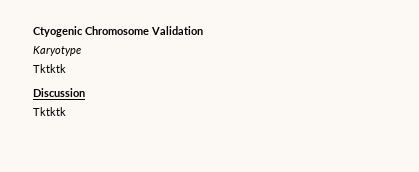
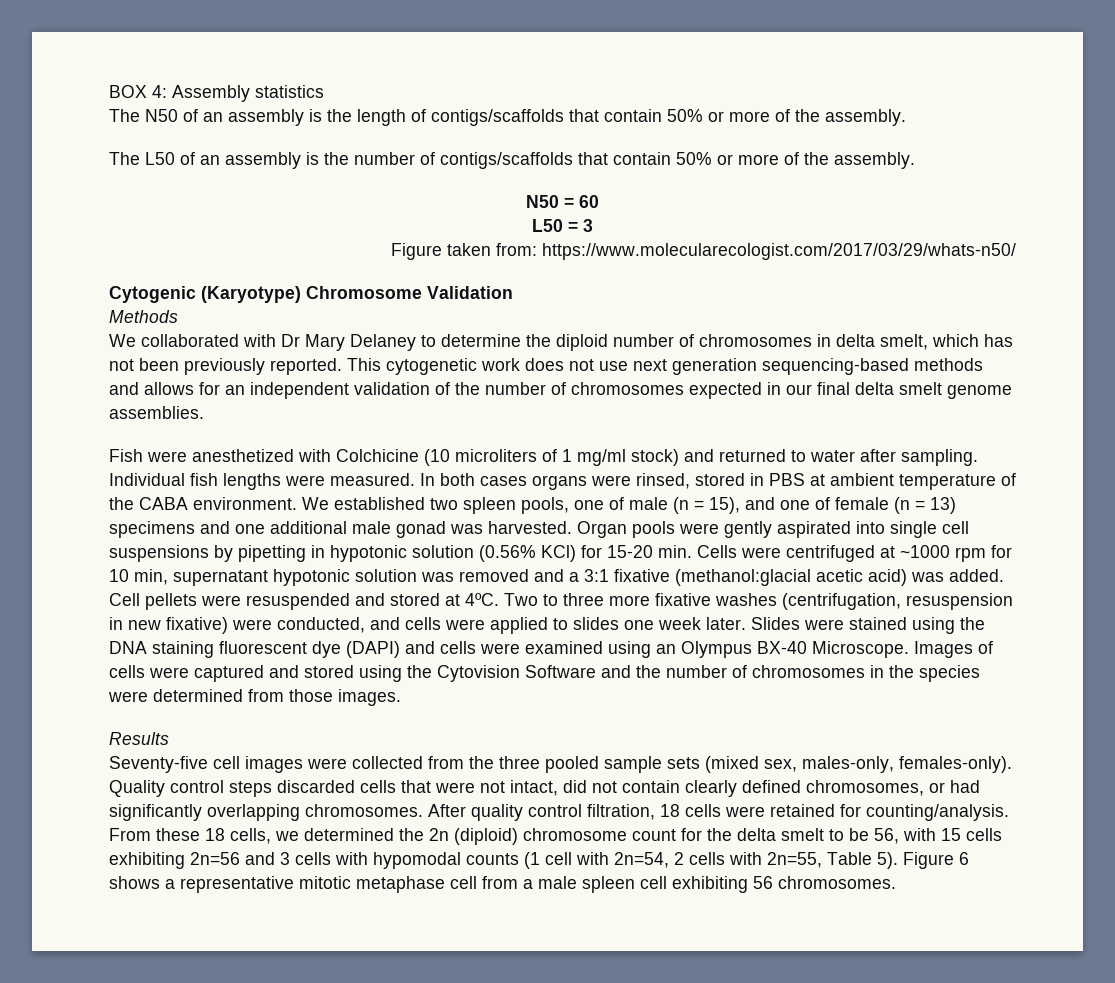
[33,26,203,37] [33,46,81,56] [33,64,66,73] [33,88,85,97] [33,107,66,116] Ctyogenic Chromosome Validation // Karyotype // Tktktk // Discussion // Tktktk -> [109,85,324,102] [109,109,906,126] [109,152,915,169] [526,195,599,208] [532,219,593,232] [391,243,1016,260] [109,286,513,303] [109,310,178,323] [109,334,1013,351] [109,358,983,375] [109,382,1012,399] [109,406,204,419] [109,449,978,466] [109,473,1016,490] [109,497,956,514] [109,521,969,538] [109,545,1012,562] [109,569,1004,586] [109,593,1013,610] [109,617,985,634] [109,641,993,658] [109,665,980,682] [108,689,401,706] [109,732,169,745] [109,756,1012,773] [109,780,980,797] [109,804,1009,821] [109,828,1002,845] [109,852,969,869] [109,876,896,893] BOX 4: Assembly statistics // The N50 of an assembly is the length of contigs/scaffolds that contain 50% or more of the assembly. // The L50 of an assembly is the number of contigs/scaffolds that contain 50% or more of the assembly. // N50 = 60 // L50 = 3 // Figure taken from: https://www.molecularecologist.com/2017/03/29/whats-n50/ // Cytogenic (Karyotype) Chromosome Validation // Methods // We collaborated with Dr Mary Delaney to determine the diploid number of chromosomes in delta smelt, which has not been previously reported. This cytogenetic work does not use next generation sequencing-based methods and allows for an independent validation of the number of chromosomes expected in our final delta smelt genome assemblies. // Fish were anesthetized with Colchicine (10 microliters of 1 mg/ml stock) and returned to water after sampling. Individual fish lengths were measured. In both cases organs were rinsed, stored in PBS at ambient temperature of the CABA environment. We established two spleen pools, one of male (n = 15), and one of female (n = 13) specimens and one additional male gonad was harvested. Organ pools were gently aspirated into single cell suspensions by pipetting in hypotonic solution (0.56% KCl) for 15-20 min. Cells were centrifuged at ~1000 rpm for 10 min, supernatant hypotonic solution was removed and a 3:1 fixative (methanol:glacial acetic acid) was added. Cell pellets were resuspended and stored at 4ºC. Two to three more fixative washes (centrifugation, resuspension in new fixative) were conducted, and cells were applied to slides one week later. Slides were stained using the DNA staining fluorescent dye (DAPI) and cells were examined using an Olympus BX-40 Microscope. Images of cells were captured and stored using the Cytovision Software and the number of chromosomes in the species were determined from those images. // Results // Seventy-five cell images were collected from the three pooled sample sets (mixed sex, males-only, females-only). Quality control steps discarded cells that were not intact, did not contain clearly defined chromosomes, or had significantly overlapping chromosomes. After quality control filtration, 18 cells were retained for counting/analysis. From these 18 cells, we determined the 2n (diploid) chromosome count for the delta smelt to be 56, with 15 cells exhibiting 2n=56 and 3 cells with hypomodal counts (1 cell with 2n=54, 2 cells with 2n=55, Table 5). Figure 6 shows a representative mitotic metaphase cell from a male spleen cell exhibiting 56 chromosomes.

